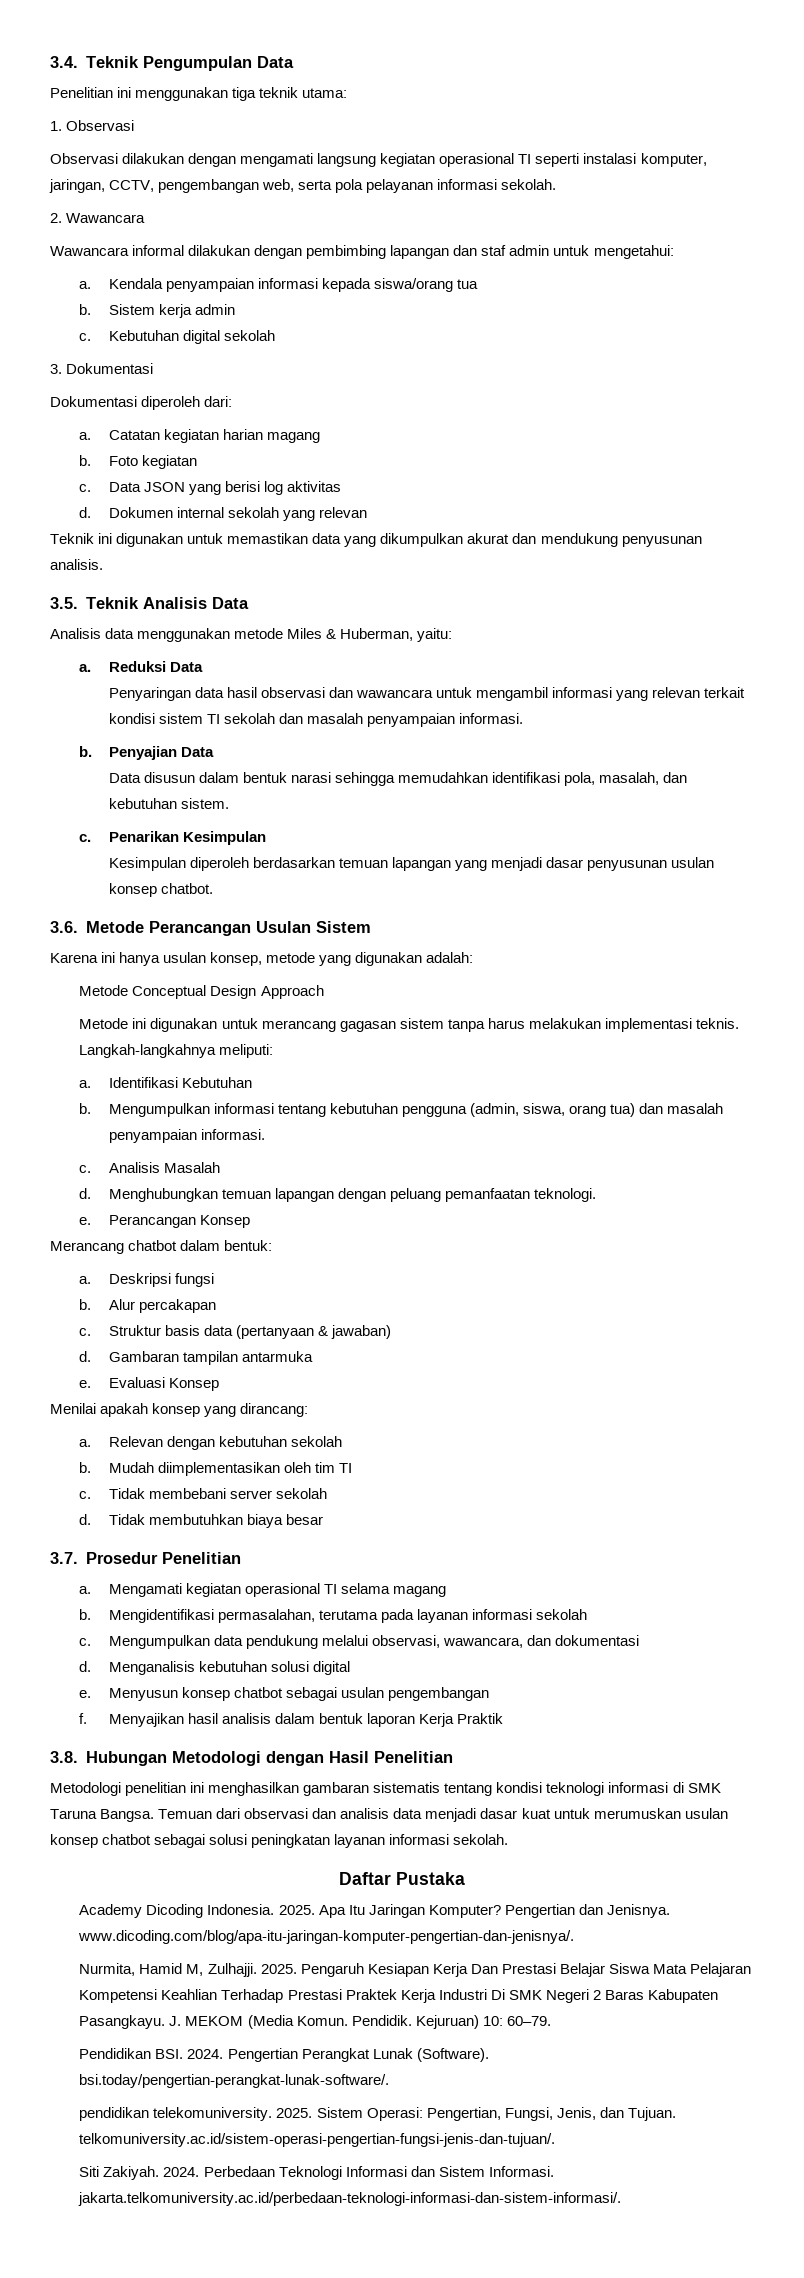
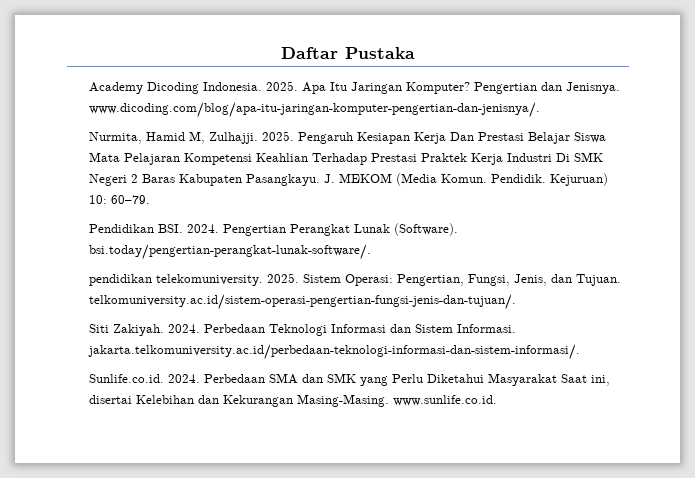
[50,56,294,71] [50,87,348,101] [50,120,135,131] [50,153,707,167] [49,179,557,193] [50,213,146,223] [50,245,674,259] [79,278,478,292] [79,304,235,318] [79,330,275,344] [50,363,154,374] [50,396,233,410] [79,429,320,443] [79,455,197,469] [79,481,341,495] [79,507,367,521] [50,533,702,547] [50,559,103,570] [50,597,249,609] [50,628,453,642] [79,661,203,672] [108,687,746,701] [108,713,524,727] [79,746,214,760] [108,772,688,786] [108,798,229,809] [79,831,266,845] [108,857,715,871] [108,883,213,897] [50,921,371,936] [50,952,474,966] [79,985,324,999] [79,1018,739,1032] [79,1044,274,1058] [79,1077,252,1088] [79,1103,724,1117] [108,1129,265,1143] [79,1162,220,1173] [79,1188,596,1202] [79,1215,250,1228] [50,1240,273,1254] [79,1273,214,1287] [79,1299,216,1313] [79,1325,391,1339] [79,1351,313,1365] [79,1377,219,1391] [50,1403,309,1417] [79,1436,342,1450] [79,1462,352,1476] [79,1488,327,1499] [79,1514,323,1528] [50,1552,241,1564] [79,1583,446,1597] [79,1609,587,1623] [79,1635,640,1649] [79,1661,350,1675] [79,1687,489,1701] [79,1713,504,1727] [50,1751,453,1766] [50,1782,721,1796] [50,1808,728,1822] [50,1834,509,1848] 3.4. Teknik Pengumpulan Data // Penelitian ini menggunakan tiga teknik utama: // 1. Observasi // Observasi dilakukan dengan mengamati langsung kegiatan operasional TI seperti instalasi komputer, jaringan, CCTV, pengembangan web, serta pola pelayanan informasi sekolah. // 2. Wawancara // Wawancara informal dilakukan dengan pembimbing lapangan dan staf admin untuk mengetahui: // a. Kendala penyampaian informasi kepada siswa/orang tua // b. Sistem kerja admin // c. Kebutuhan digital sekolah // 3. Dokumentasi // Dokumentasi diperoleh dari: // a. Catatan kegiatan harian magang // b. Foto kegiatan // c. Data JSON yang berisi log aktivitas // d. Dokumen internal sekolah yang relevan // Teknik ini digunakan untuk memastikan data yang dikumpulkan akurat dan mendukung penyusunan analisis. // 3.5. Teknik Analisis Data // Analisis data menggunakan metode Miles & Huberman, yaitu: // a. Reduksi Data // Penyaringan data hasil observasi dan wawancara untuk mengambil informasi yang relevan terkait kondisi sistem TI sekolah dan masalah penyampaian informasi. // b. Penyajian Data // Data disusun dalam bentuk narasi sehingga memudahkan identifikasi pola, masalah, dan kebutuhan sistem. // c. Penarikan Kesimpulan // Kesimpulan diperoleh berdasarkan temuan lapangan yang menjadi dasar penyusunan usulan konsep chatbot. // 3.6. Metode Perancangan Usulan Sistem // Karena ini hanya usulan konsep, metode yang digunakan adalah: // Metode Conceptual Design Approach // Metode ini digunakan untuk merancang gagasan sistem tanpa harus melakukan implementasi teknis. Langkah-langkahnya meliputi: // a. Identifikasi Kebutuhan // b. Mengumpulkan informasi tentang kebutuhan pengguna (admin, siswa, orang tua) dan masalah penyampaian informasi. // c. Analisis Masalah // d. Menghubungkan temuan lapangan dengan peluang pemanfaatan teknologi. // e. Perancangan Konsep // Merancang chatbot dalam bentuk: // a. Deskripsi fungsi // b. Alur percakapan // c. Struktur basis data (pertanyaan & jawaban) // d. Gambaran tampilan antarmuka // e. Evaluasi Konsep // Menilai apakah konsep yang dirancang: // a. Relevan dengan kebutuhan sekolah // b. Mudah diimplementasikan oleh tim TI // c. Tidak membebani server sekolah // d. Tidak membutuhkan biaya besar // 3.7. Prosedur Penelitian // a. Mengamati kegiatan operasional TI selama magang // b. Mengidentifikasi permasalahan, terutama pada layanan informasi sekolah // c. Mengumpulkan data pendukung melalui observasi, wawancara, dan dokumentasi // d. Menganalisis kebutuhan solusi digital // e. Menyusun konsep chatbot sebagai usulan pengembangan // f. Menyajikan hasil analisis dalam bentuk laporan Kerja Praktik // 3.8. Hubungan Metodologi dengan Hasil Penelitian // Metodologi penelitian ini menghasilkan gambaran sistematis tentang kondisi teknologi informasi di SMK Taruna Bangsa. Temuan dari observasi dan analisis data menjadi dasar kuat untuk merumuskan usulan konsep chatbot sebagai solusi peningkatan layanan informasi sekolah. // -> (281, 53) none
(622, 2199) none -> [88,373,610,386] [88,394,497,407] // Sunlife.co.id. 2024. Perbedaan SMA dan SMK yang Perlu Diketahui Masyarakat Saat ini, disertai Kelebihan dan Kekurangan Masing-Masing. www.sunlife.co.id.

